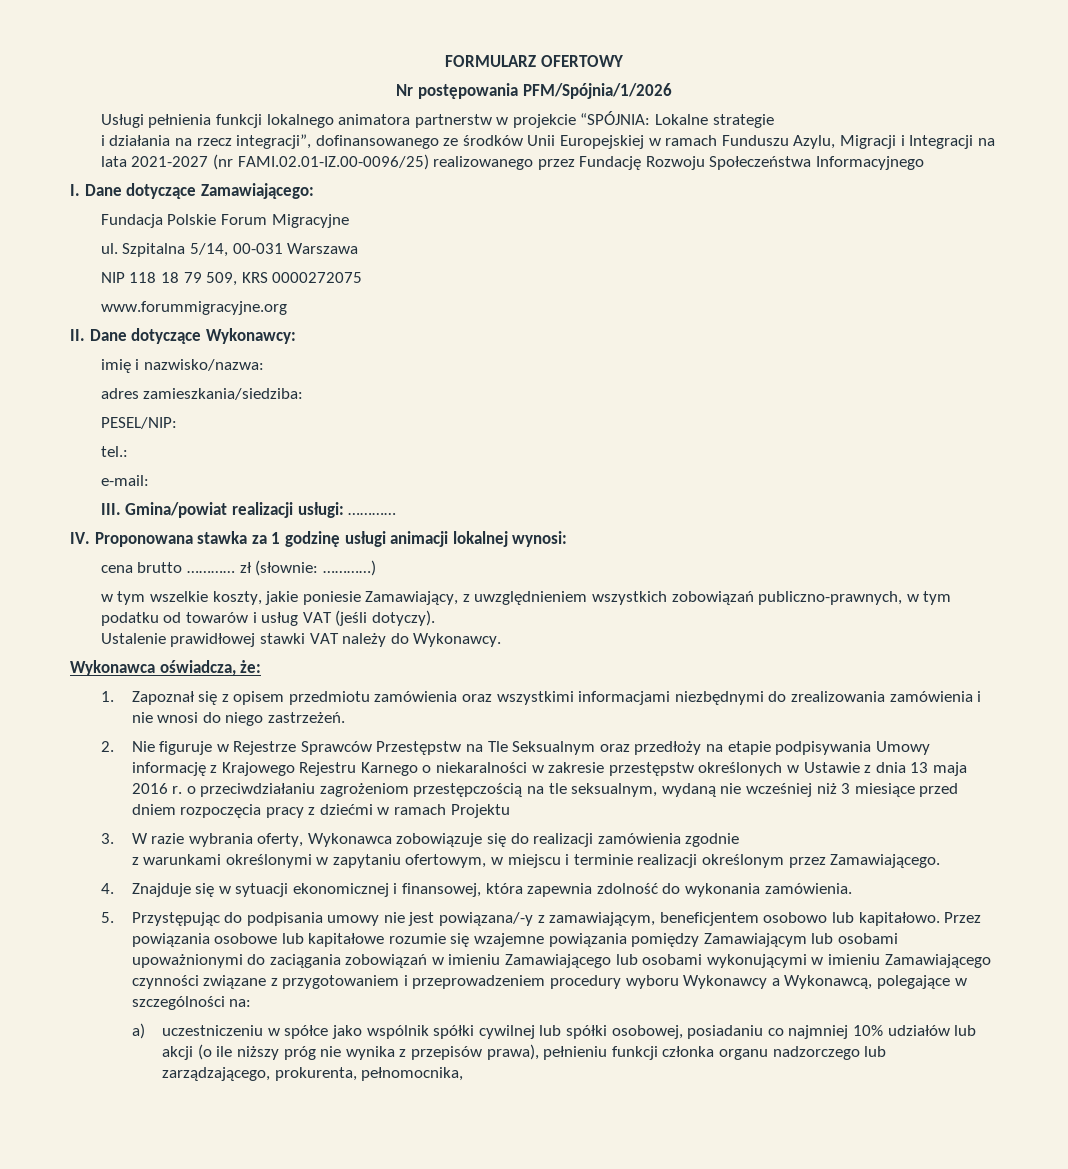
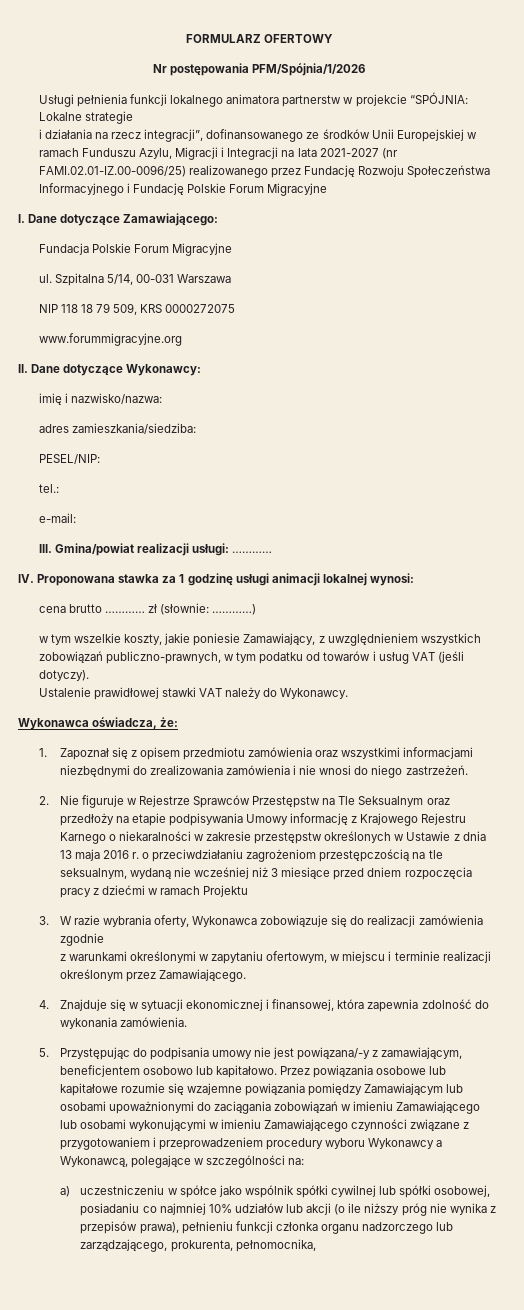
(925, 163) none -> [126,183,328,196] i Fundację Polskie Forum Migracyjne

